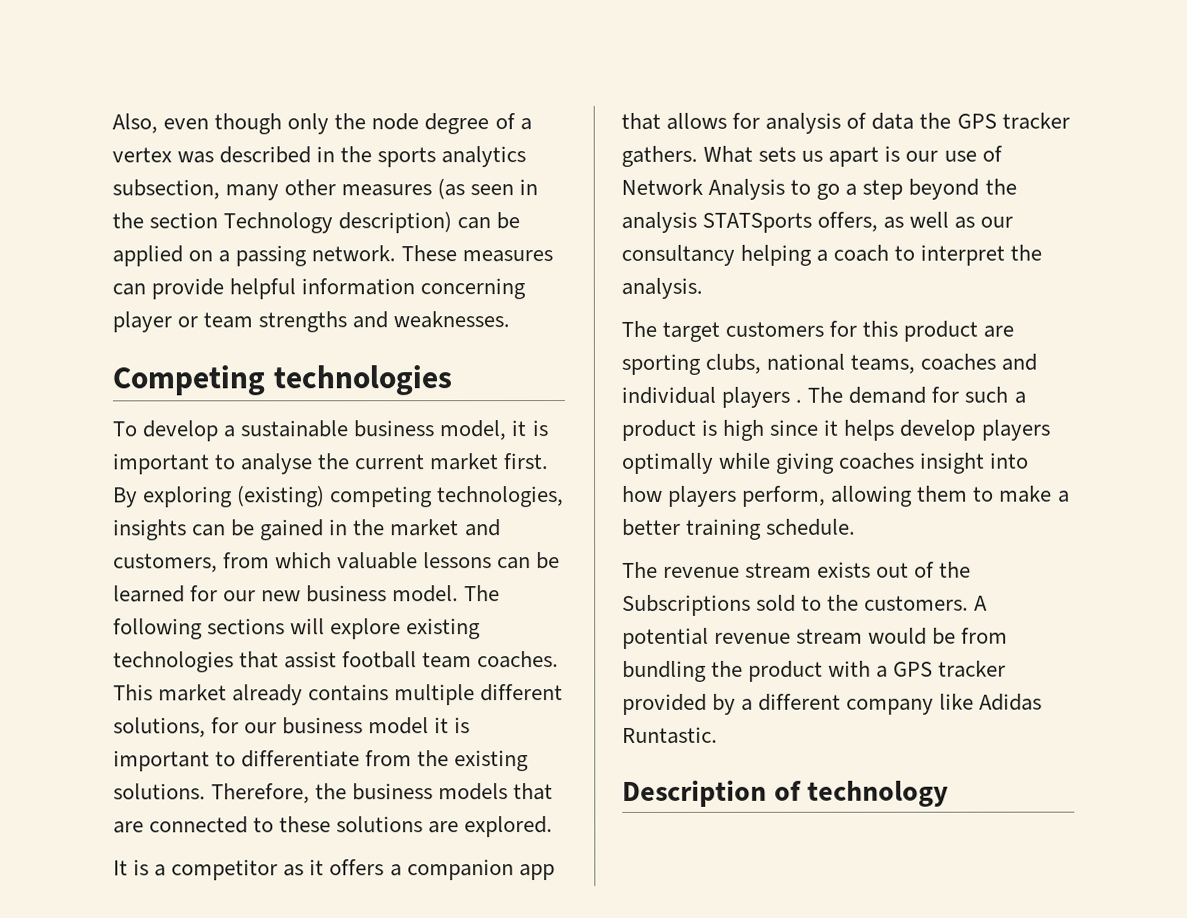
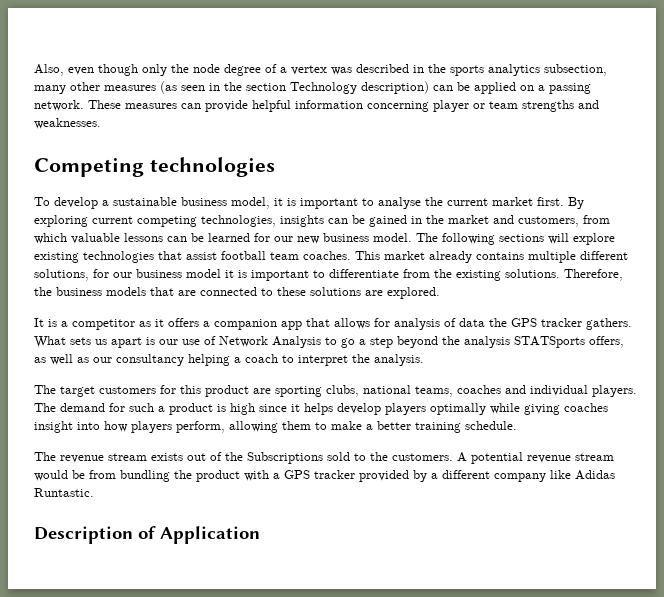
[237,485,326,508] (existing) -> [92,216,133,224] current
[721,386,803,408] players . -> [592,385,637,397] players.
[807,780,950,807] technology -> [160,526,260,544] Application

